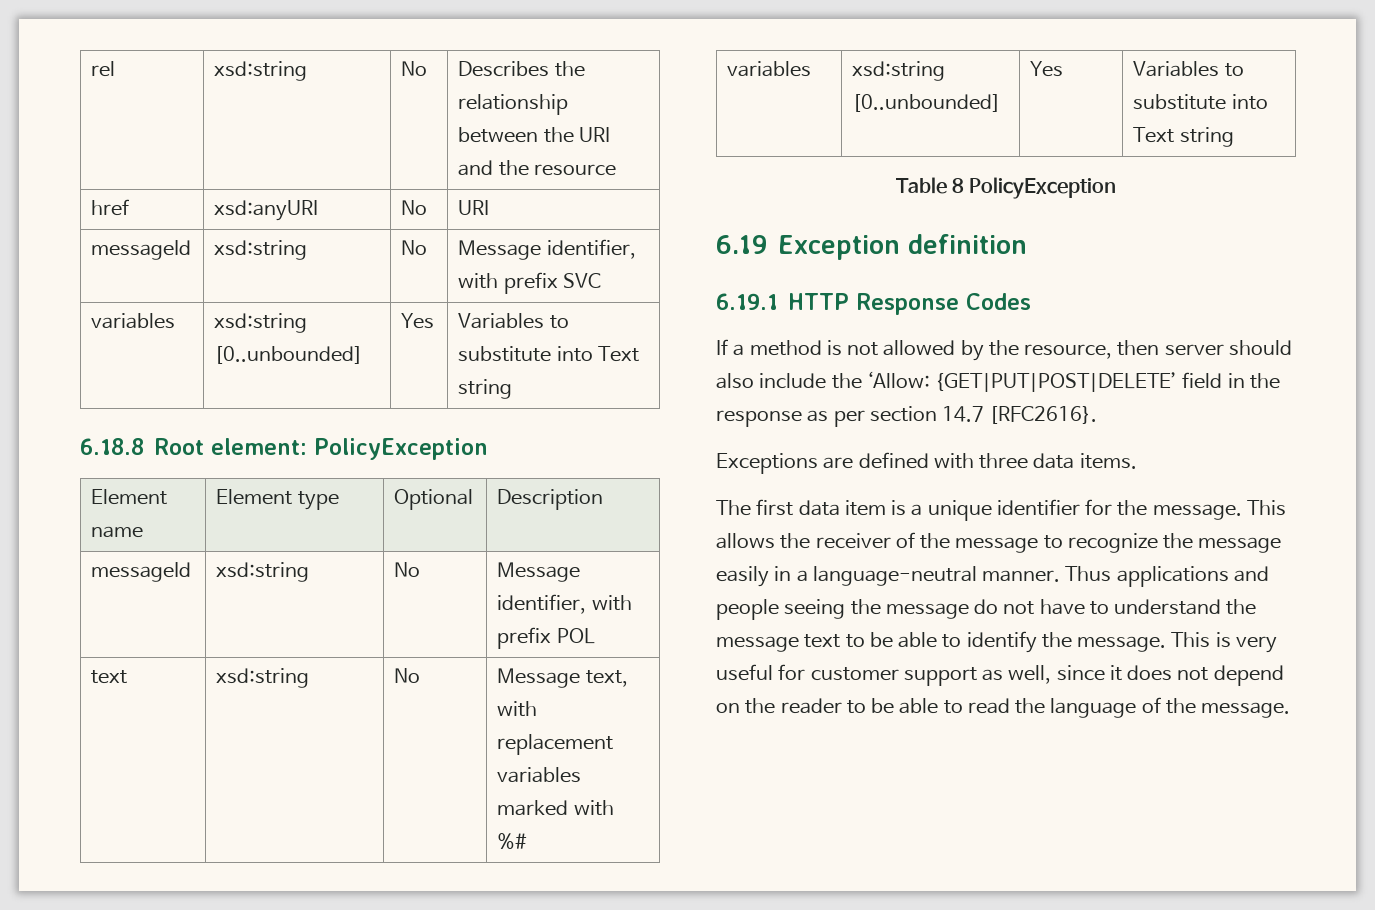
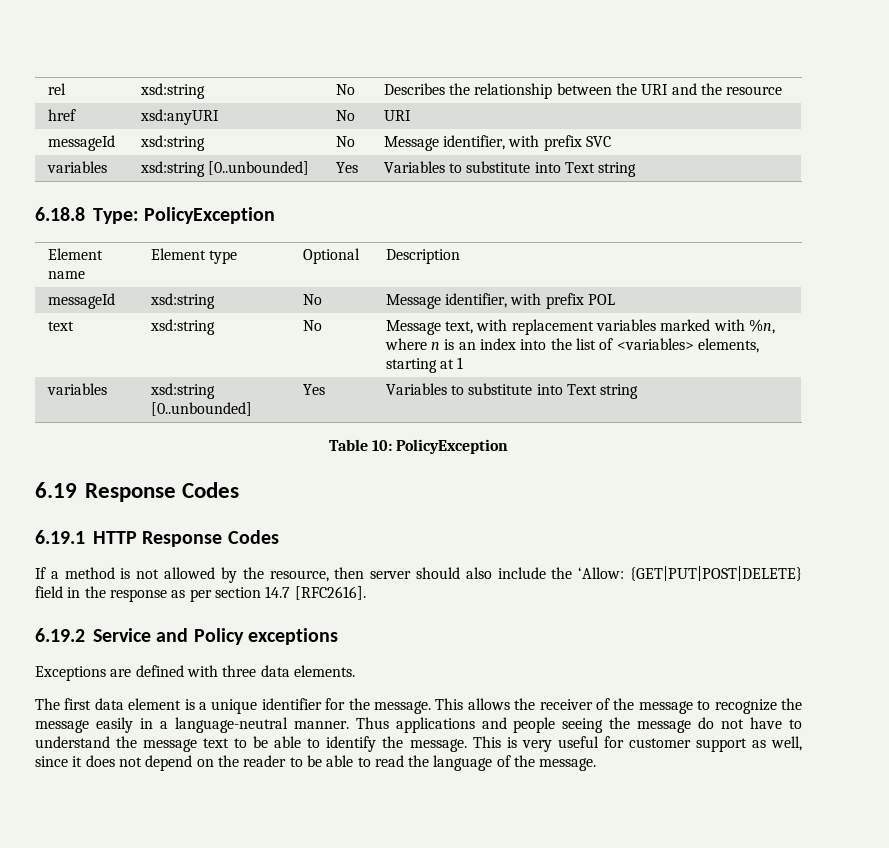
[153,438,307,455] Root element: -> [93,208,139,224] Type:
[497,833,528,849] %# -> [749,319,776,334] [384,338,759,353] [385,357,464,373] %n, where n is an index into the list of <variables> elements, starting at 1
[951,178,964,193] 8 -> [372,440,392,451] 10:
[777,234,1027,260] Exception definition -> [85,482,240,502] Response Codes
[935,372,1178,392] {GET|PUT|POST|DELETE’ -> [630,566,802,581] {GET|PUT|POST|DELETE}
[989,406,1098,424] [RFC2616}. -> [294,586,366,600] [35,628,338,645] [RFC2616]. // 6.19.2 Service and Policy exceptions
[1079,453,1137,469] items. -> [293,665,355,677] elements.
[844,500,886,516] item -> [128,698,182,710] element

